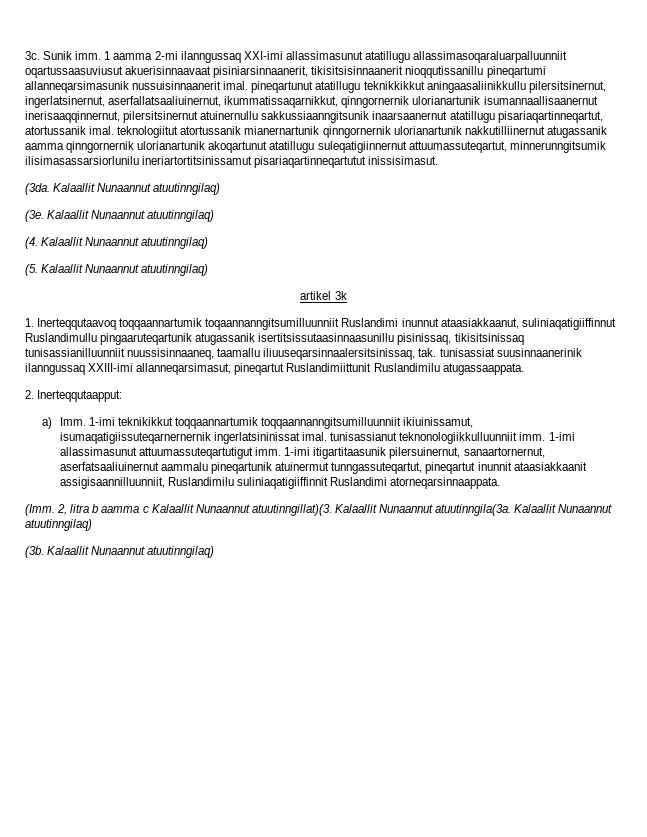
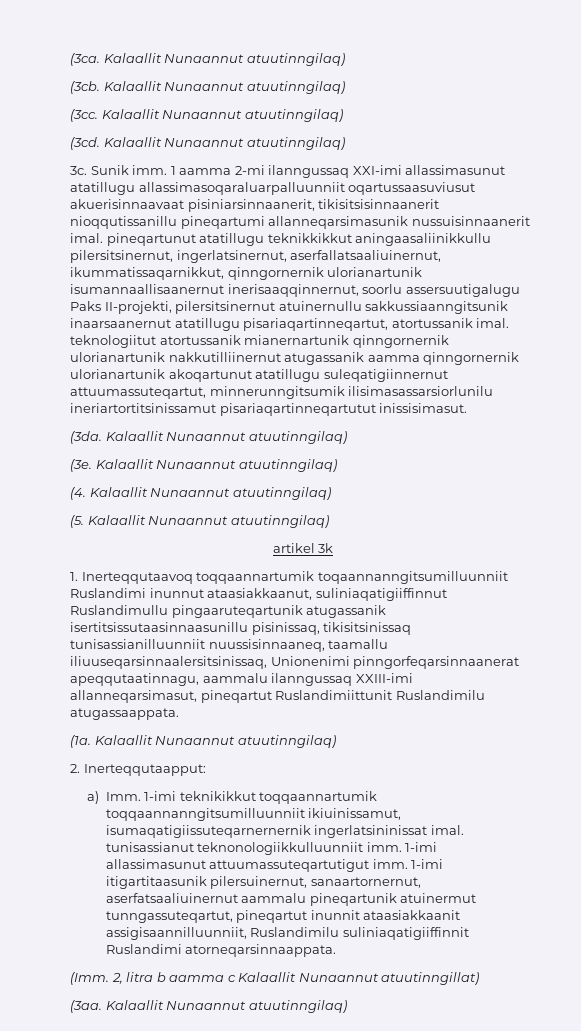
(25, 55) none -> [70,53,345,66] [70,81,345,94] [70,109,343,122] [70,137,345,150] (3ca. Kalaallit Nunaannut atuutinngilaq) // (3cb. Kalaallit Nunaannut atuutinngilaq) // (3cc. Kalaallit Nunaannut atuutinngilaq) // (3cd. Kalaallit Nunaannut atuutinngilaq) //
(120, 117) none -> [362,284,520,297] [70,301,172,314] soorlu assersuutigalugu Paks II-projekti,
[418,348,582,357] tak. tunisassiat suusinnaanerinik -> [270,656,520,669] [70,673,268,686] Unionenimi pinngorfeqarsinnaanerat apeqqutaatinnagu, aammalu
(524, 369) none -> [70,735,336,748] // (1a. Kalaallit Nunaannut atuutinngilaq)
[251,504,613,516] [25,519,92,531] [25,546,215,558] atuutinngillat)(3. Kalaallit Nunaannut atuutinngila(3a. Kalaallit Nunaannut atuutinngilaq) // (3b. Kalaallit Nunaannut atuutinngilaq) -> [381,972,480,985] [70,1000,347,1013] atuutinngillat) // (3aa. Kalaallit Nunaannut atuutinngilaq)

